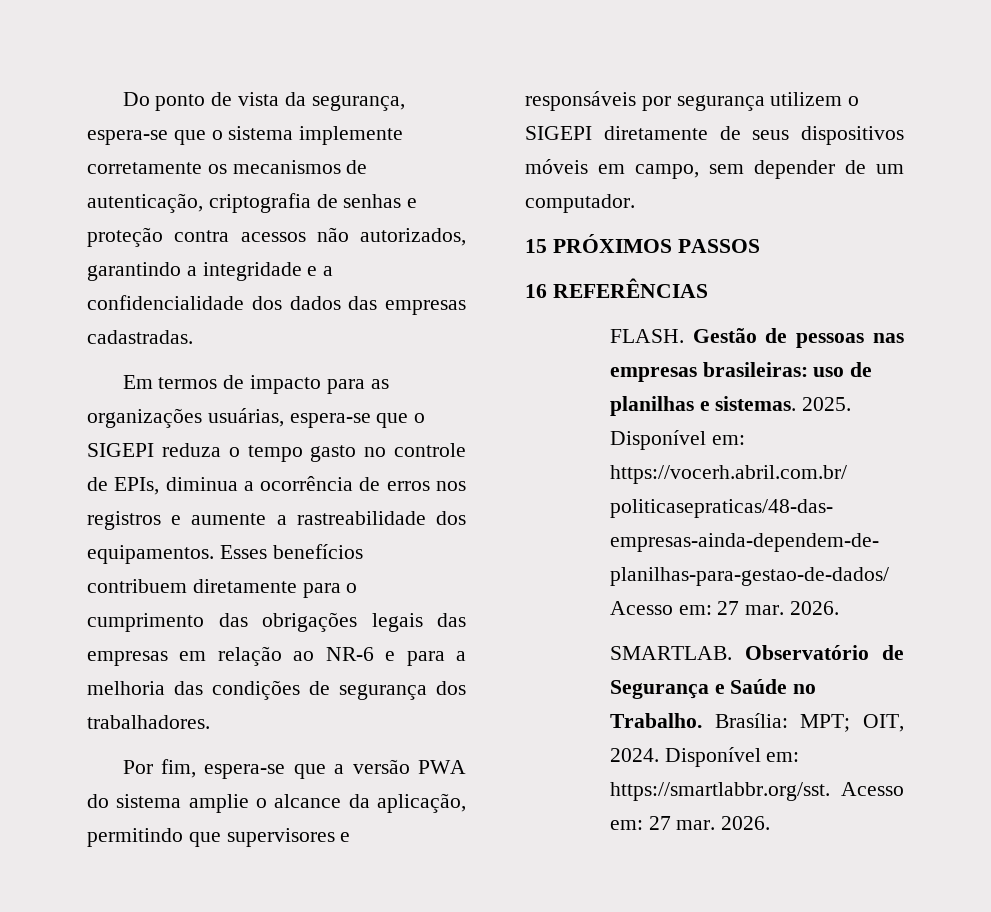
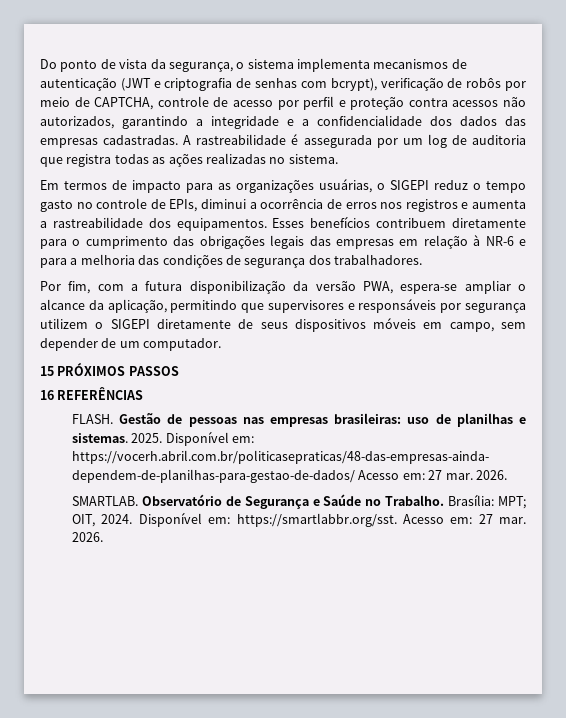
[87,126,404,145] [87,160,368,174] [87,193,402,213] espera-se que o sistema implemente corretamente os mecanismos de autenticação, criptografia de senhas -> [236,58,467,72] [40,78,526,91] [40,96,335,110] o sistema implementa mecanismos de autenticação (JWT e criptografia de senhas com bcrypt), verificação de robôs por meio de CAPTCHA, controle de acesso por perfil
(193, 337) none -> [183,134,527,148] [40,153,338,167] A rastreabilidade é assegurada por um log de auditoria que registra todas as ações realizadas no sistema.
[289,413,426,428] [87,443,221,457] espera-se que o SIGEPI reduza -> [377,180,468,190] o SIGEPI reduz
[165,477,238,491] diminua -> [201,199,247,209] diminui
[191,513,267,525] aumente -> [472,200,527,209] aumenta
[293,651,315,661] ao -> [473,235,481,246] à
[204,759,466,779] [87,794,249,813] espera-se que a versão PWA do sistema amplie -> [97,280,511,294] com a futura disponibilização da versão PWA, espera-se ampliar

